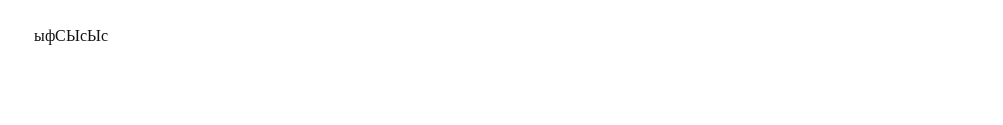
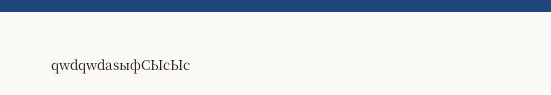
[34,29,108,45] ыфСЫсЫс -> [51,59,190,74] qwdqwdasыфСЫсЫс

